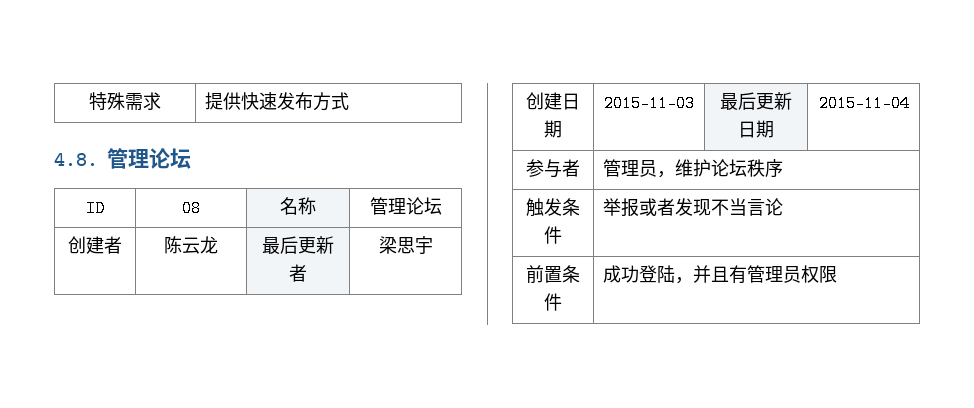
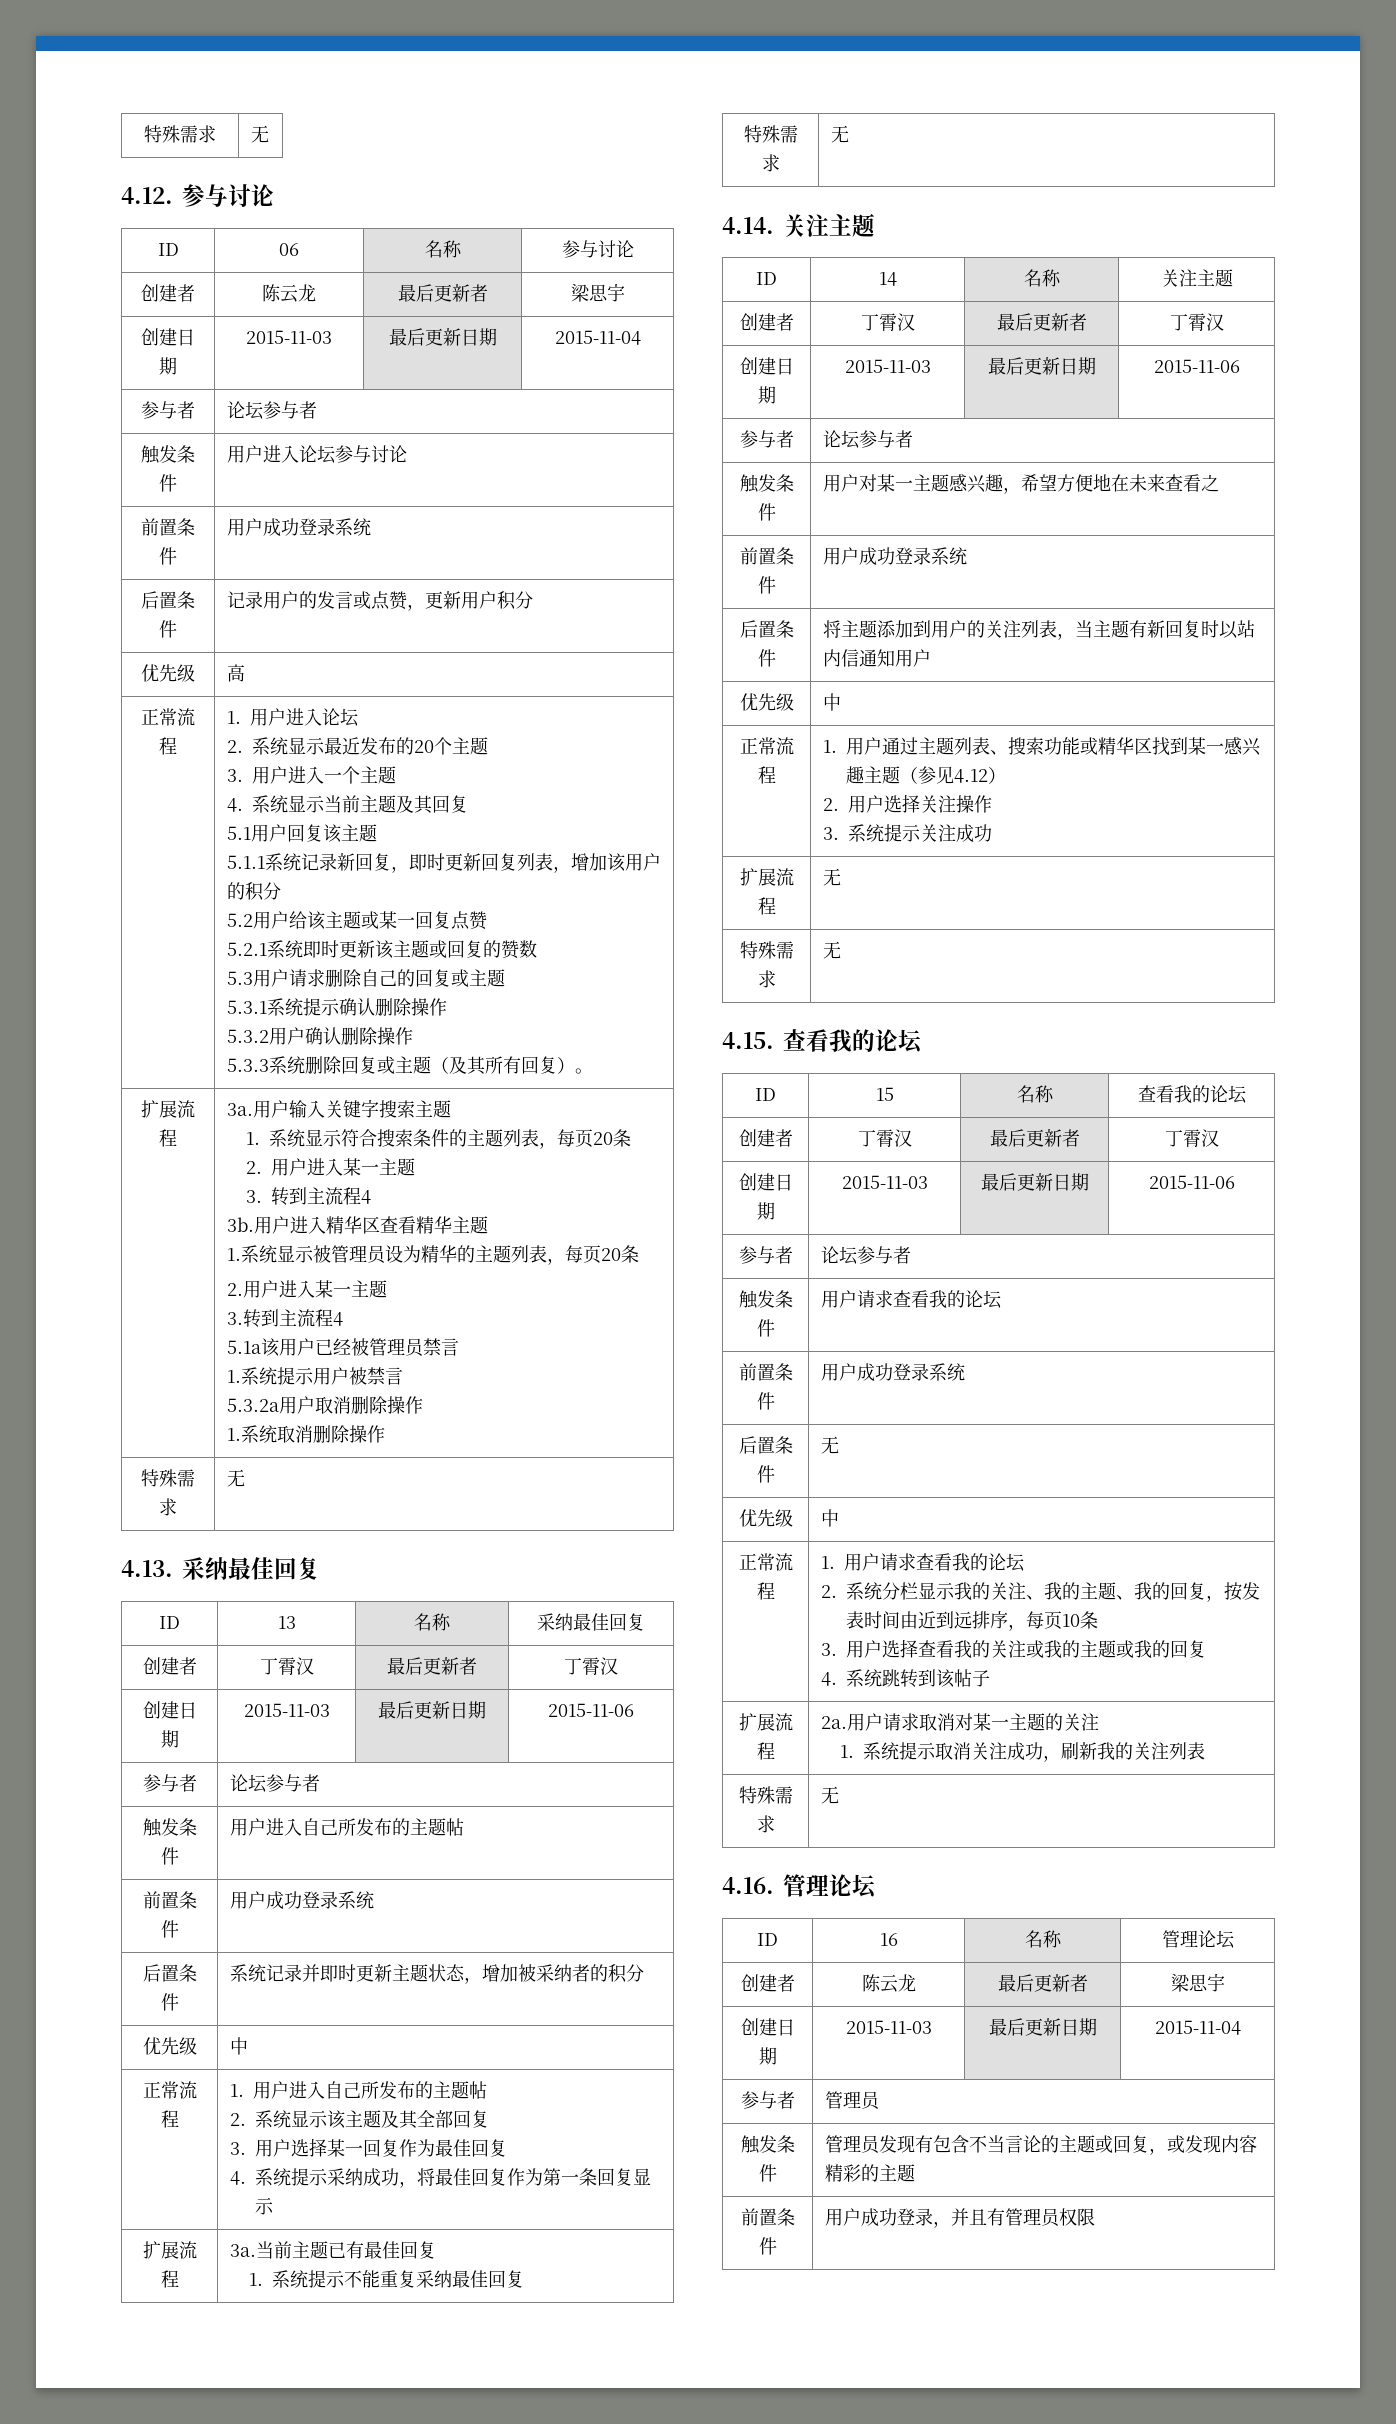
[89,92,161,110] [205,92,350,111] [54,153,98,166] 特殊需求 | 提供快速发布方式 // 4.8. -> [144,125,216,143] [250,125,269,143] [121,184,274,207] [157,243,179,256] [279,243,299,256] [424,240,462,258] [561,240,634,258] [141,284,195,302] [262,284,316,303] [397,284,488,302] [570,283,625,302] [141,328,195,346] [159,357,177,375] [246,330,332,344] [388,328,497,346] [554,330,641,345] [141,401,195,419] [226,401,317,420] [141,445,195,464] [159,474,177,492] [226,445,407,464] [141,518,195,536] [159,547,177,565] [226,518,371,536] [141,591,195,609] [159,620,177,638] [226,591,533,611] [141,664,195,682] [226,664,245,682] [141,708,195,726] [159,737,177,755] [226,708,359,727] [226,737,488,755] [226,766,396,784] [226,795,468,814] [226,824,377,843] [226,853,661,873] [226,882,281,901] [226,911,488,930] [226,940,537,959] [226,969,505,987] [226,998,447,1016] [226,1027,413,1045] [226,1056,593,1075] [141,1100,195,1118] [159,1129,177,1147] [226,1099,451,1118] [246,1129,632,1149] [246,1158,416,1176] [246,1187,372,1206] [226,1216,488,1234] [226,1245,639,1265] [226,1280,387,1298] [226,1309,343,1328] [226,1338,459,1357] [226,1367,403,1385] [226,1396,423,1414] [226,1425,385,1443] [141,1469,195,1487] [159,1498,177,1516] [226,1469,245,1487] [121,1557,320,1580] [159,1616,180,1629] [277,1616,296,1629] [414,1613,451,1631] [537,1613,645,1631] [142,1657,197,1675] [259,1657,314,1675] [387,1657,477,1675] [564,1657,618,1675] [142,1701,197,1719] [160,1730,179,1748] [243,1703,330,1717] [378,1701,486,1719] [548,1703,634,1717] [142,1774,197,1792] [229,1774,320,1793] [142,1818,197,1837] [160,1847,179,1865] [229,1818,464,1836] [142,1891,197,1909] [160,1920,179,1938] [229,1891,374,1909] [142,1964,197,1982] [160,1993,179,2011] [229,1964,644,1984] [142,2037,197,2055] [229,2037,248,2055] [142,2081,197,2099] [160,2110,179,2128] [229,2081,487,2099] [229,2110,489,2129] [229,2138,507,2157] [229,2168,651,2188] [254,2197,274,2215] [142,2241,197,2259] [160,2270,179,2288] [229,2241,436,2259] [249,2270,525,2288] [743,125,798,143] [761,154,780,172] [830,125,849,143] [722,213,875,237] [756,272,777,285] [878,272,897,286] [1023,269,1061,287] [1160,269,1233,287] [739,313,794,331] [860,313,915,331] [996,313,1087,331] [1169,313,1224,331] [739,357,794,375] [757,386,776,404] [844,359,931,373] [987,357,1096,375] [1153,359,1240,373] [739,430,794,448] [822,430,913,449] [739,474,794,493] [757,503,776,521] [822,474,1219,494] [739,547,794,565] [757,576,776,594] [822,547,967,565] [739,620,794,638] [757,649,776,667] [822,620,1255,640] [822,649,931,667] [739,693,794,711] [822,693,841,711] [739,737,794,755] [757,766,776,784] [822,737,1261,756] [845,766,1006,784] [822,794,992,813] [822,824,992,842] [739,868,794,886] [757,897,776,915] [822,868,841,886] [739,941,794,959] [757,970,776,988] [822,941,841,959] [722,1029,923,1054] [755,1088,776,1101] [875,1087,894,1101] [1016,1085,1054,1103] [1137,1085,1247,1104] [738,1129,793,1147] [857,1129,912,1147] [989,1129,1080,1147] [1164,1129,1219,1147] [738,1173,793,1191] [756,1202,775,1220] [841,1175,928,1189] [980,1173,1089,1191] [1148,1175,1235,1189] [738,1246,793,1264] [820,1246,911,1265] [738,1290,793,1309] [756,1319,775,1337] [820,1290,1002,1309] [738,1363,793,1381] [756,1392,775,1410] [820,1363,965,1381] [738,1436,793,1454] [756,1465,775,1483] [820,1436,839,1454] [738,1509,793,1527] [820,1509,839,1527] [738,1553,793,1571] [756,1582,775,1600] [820,1553,1025,1572] [820,1582,1260,1602] [845,1611,1098,1631] [820,1639,1206,1658] [820,1669,990,1688] [738,1713,793,1731] [756,1742,775,1760] [820,1713,1099,1731] [840,1742,1206,1762] [738,1786,793,1804] [756,1815,775,1833] [820,1786,839,1804] [722,1877,774,1894] 特殊需求 | 无 // 4.12.参与讨论 // ID | 06 | 名称 | 参与讨论 // 创建者 | 陈云龙 | 最后更新者 | 梁思宇 // 创建日期 | 2015-11-03 | 最后更新日期 | 2015-11-04 // 参与者 | 论坛参与者 // 触发条件 | 用户进入论坛参与讨论 // 前置条件 | 用户成功登录系统 // 后置条件 | 记录用户的发言或点赞，更新用户积分 // 优先级 | 高 // 正常流程 | 1.用户进入论坛 // 2.系统显示最近发布的20个主题 // 3.用户进入一个主题 // 4.系统显示当前主题及其回复 // 5.1用户回复该主题 // 5.1.1系统记录新回复，即时更新回复列表，增加该用户的积分 // 5.2用户给该主题或某一回复点赞 // 5.2.1系统即时更新该主题或回复的赞数 // 5.3用户请求删除自己的回复或主题 // 5.3.1系统提示确认删除操作 // 5.3.2用户确认删除操作 // 5.3.3系统删除回复或主题（及其所有回复）。 // 扩展流程 | 3a.用户输入关键字搜索主题 // 1.系统显示符合搜索条件的主题列表，每页20条 // 2.用户进入某一主题 // 3.转到主流程4 // 3b.用户进入精华区查看精华主题 // 1.系统显示被管理员设为精华的主题列表，每页20条 // 2.用户进入某一主题 // 3.转到主流程4 // 5.1a该用户已经被管理员禁言 // 1.系统提示用户被禁言 // 5.3.2a用户取消删除操作 // 1.系统取消删除操作 // 特殊需求 | 无 // 4.13.采纳最佳回复 // ID | 13 | 名称 | 采纳最佳回复 // 创建者 | 丁霄汉 | 最后更新者 | 丁霄汉 // 创建日期 | 2015-11-03 | 最后更新日期 | 2015-11-06 // 参与者 | 论坛参与者 // 触发条件 | 用户进入自己所发布的主题帖 // 前置条件 | 用户成功登录系统 // 后置条件 | 系统记录并即时更新主题状态，增加被采纳者的积分 // 优先级 | 中 // 正常流程 | 1.用户进入自己所发布的主题帖 // 2.系统显示该主题及其全部回复 // 3.用户选择某一回复作为最佳回复 // 4.系统提示采纳成功，将最佳回复作为第一条回复显示 // 扩展流程 | 3a.当前主题已有最佳回复 // 1.系统提示不能重复采纳最佳回复 // 特殊需求 | 无 // 4.14.关注主题 // ID | 14 | 名称 | 关注主题 // 创建者 | 丁霄汉 | 最后更新者 | 丁霄汉 // 创建日期 | 2015-11-03 | 最后更新日期 | 2015-11-06 // 参与者 | 论坛参与者 // 触发条件 | 用户对某一主题感兴趣，希望方便地在未来查看之 // 前置条件 | 用户成功登录系统 // 后置条件 | 将主题添加到用户的关注列表，当主题有新回复时以站内信通知用户 // 优先级 | 中 // 正常流程 | 1.用户通过主题列表、搜索功能或精华区找到某一感兴趣主题（参见4.12） // 2.用户选择关注操作 // 3.系统提示关注成功 // 扩展流程 | 无 // 特殊需求 | 无 // 4.15.查看我的论坛 // ID | 15 | 名称 | 查看我的论坛 // 创建者 | 丁霄汉 | 最后更新者 | 丁霄汉 // 创建日期 | 2015-11-03 | 最后更新日期 | 2015-11-06 // 参与者 | 论坛参与者 // 触发条件 | 用户请求查看我的论坛 // 前置条件 | 用户成功登录系统 // 后置条件 | 无 // 优先级 | 中 // 正常流程 | 1.用户请求查看我的论坛 // 2.系统分栏显示我的关注、我的主题、我的回复，按发表时间由近到远排序，每页10条 // 3.用户选择查看我的关注或我的主题或我的回复 // 4.系统跳转到该帖子 // 扩展流程 | 2a.用户请求取消对某一主题的关注 // 1.系统提示取消关注成功，刷新我的关注列表 // 特殊需求 | 无 // 4.16.
[182,200,201,217] 08 -> [879,1933,898,1946] 16
[657,159,784,178] [526,198,580,217] [544,226,562,244] [603,198,784,217] [526,265,580,283] [544,293,562,311] [603,265,676,283] ，维护论坛秩序 // 触发条件 | 举报或者发现不当言论 // 前置条件 | 成功登陆 -> [740,2135,795,2154] [758,2164,777,2182] [824,2135,1257,2155] [824,2164,915,2182] [740,2208,795,2226] [758,2237,777,2255] [824,2208,933,2226] // 触发条件 | 管理员发现有包含不当言论的主题或回复，或发现内容精彩的主题 // 前置条件 | 用户成功登录

